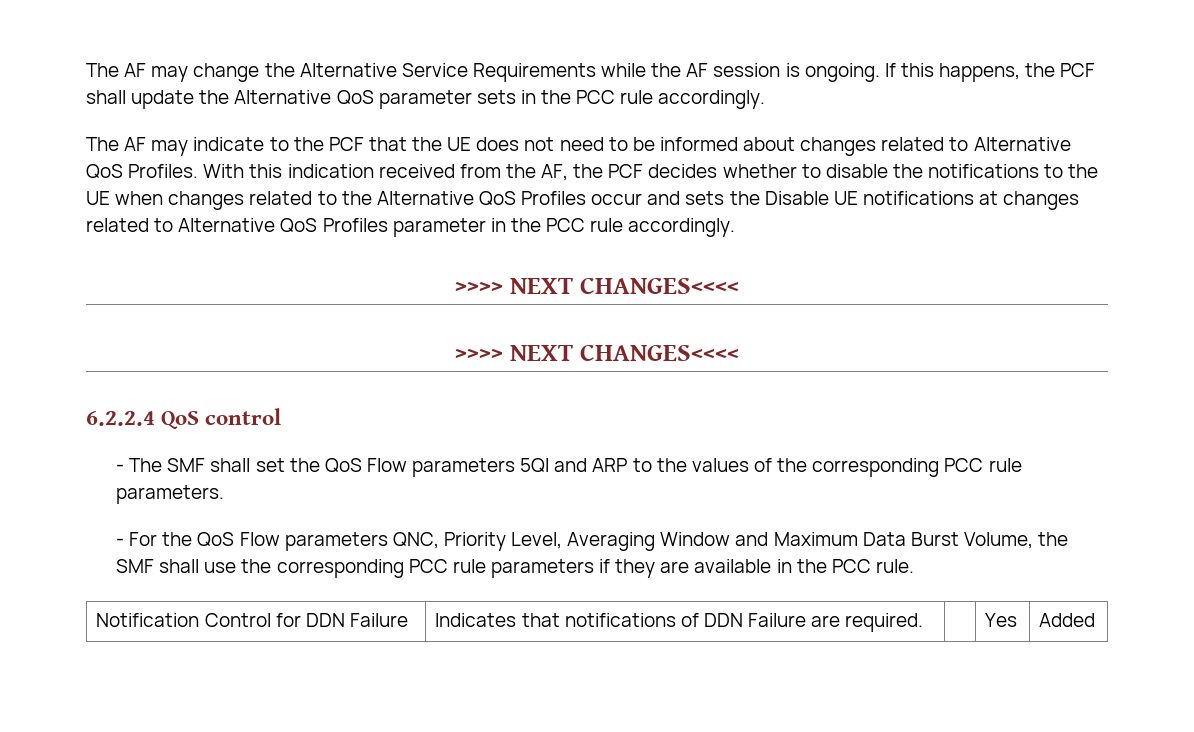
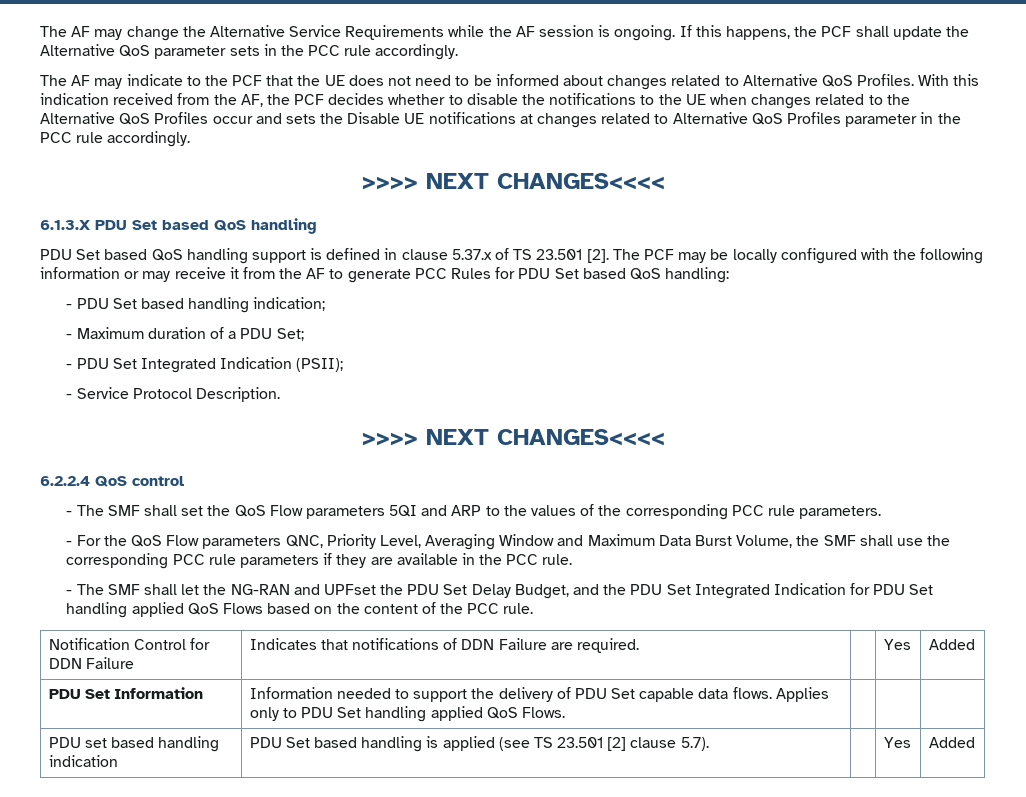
(740, 285) none -> [40,218,317,234] [40,248,984,264] [40,267,730,283] [66,297,326,313] [66,327,304,341] [66,357,344,373] [66,387,280,402] // 6.1.3.X PDU Set based QoS handling // PDU Set based QoS handling support is defined in clause 5.37.x of TS 23.501 [2]. The PCF may be locally configured with the following information or may receive it from the AF to generate PCC Rules for PDU Set based QoS handling: // - PDU Set based handling indication; // - Maximum duration of a PDU Set; // - PDU Set Integrated Indication (PSII); // - Service Protocol Description.
(914, 566) none -> [66,583,934,599] [66,602,534,618] // - The SMF shall let the NG-RAN and UPFset the PDU Set Delay Budget, and the PDU Set Integrated Indication for PDU Set handling applied QoS Flows based on the content of the PCC rule.
(1096, 620) none -> [48,687,203,699] [249,687,829,702] [249,706,565,722] [48,736,220,752] [48,755,118,767] [249,736,709,752] [883,737,911,748] [928,737,975,748] // PDU Set Information | Information needed to support the delivery of PDU Set capable data flows. Applies only to PDU Set handling applied QoS Flows. | | | // PDU set based handling indication | PDU Set based handling is applied (see TS 23.501 [2] clause 5.7). | | Yes | Added

